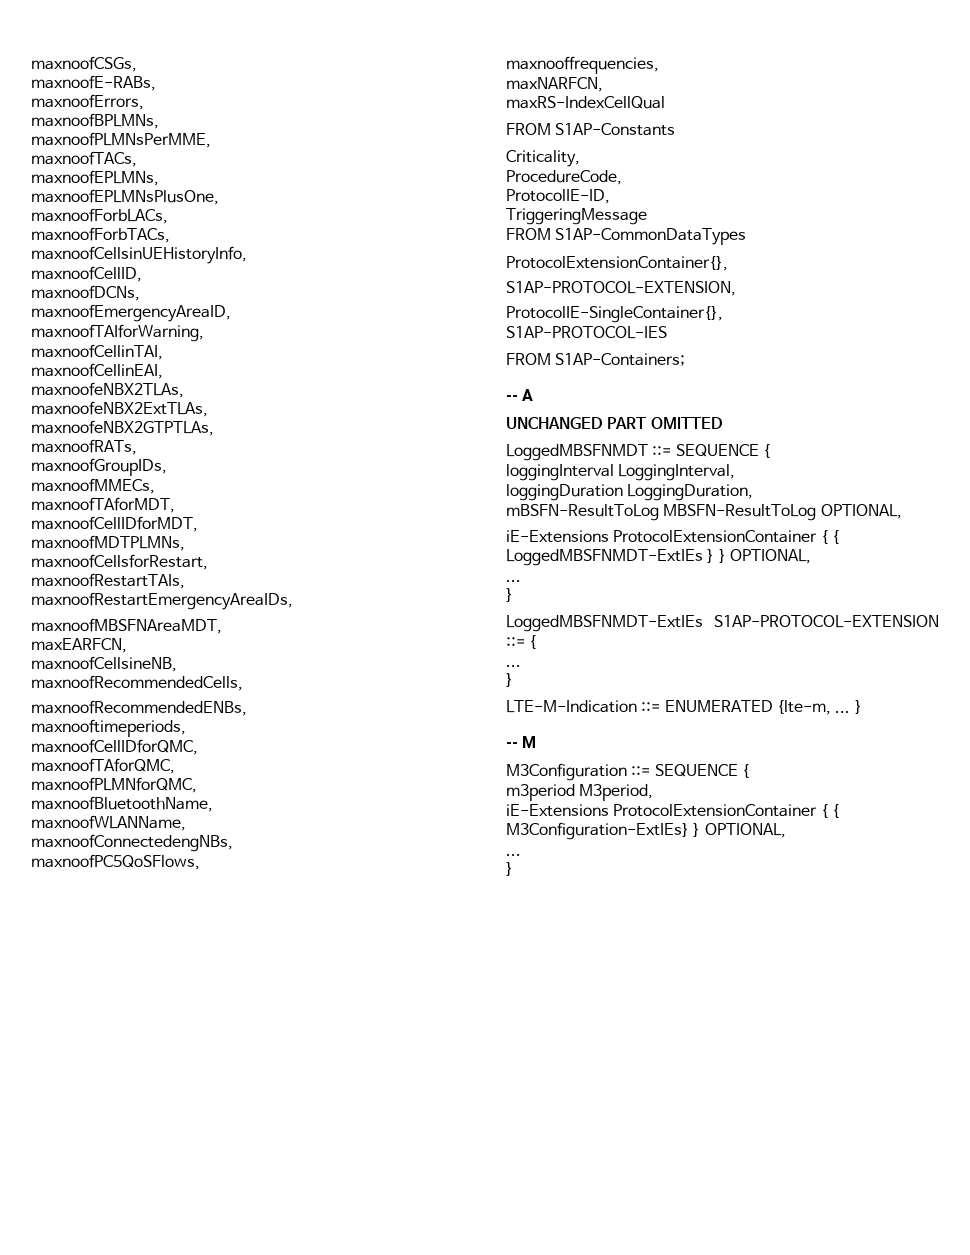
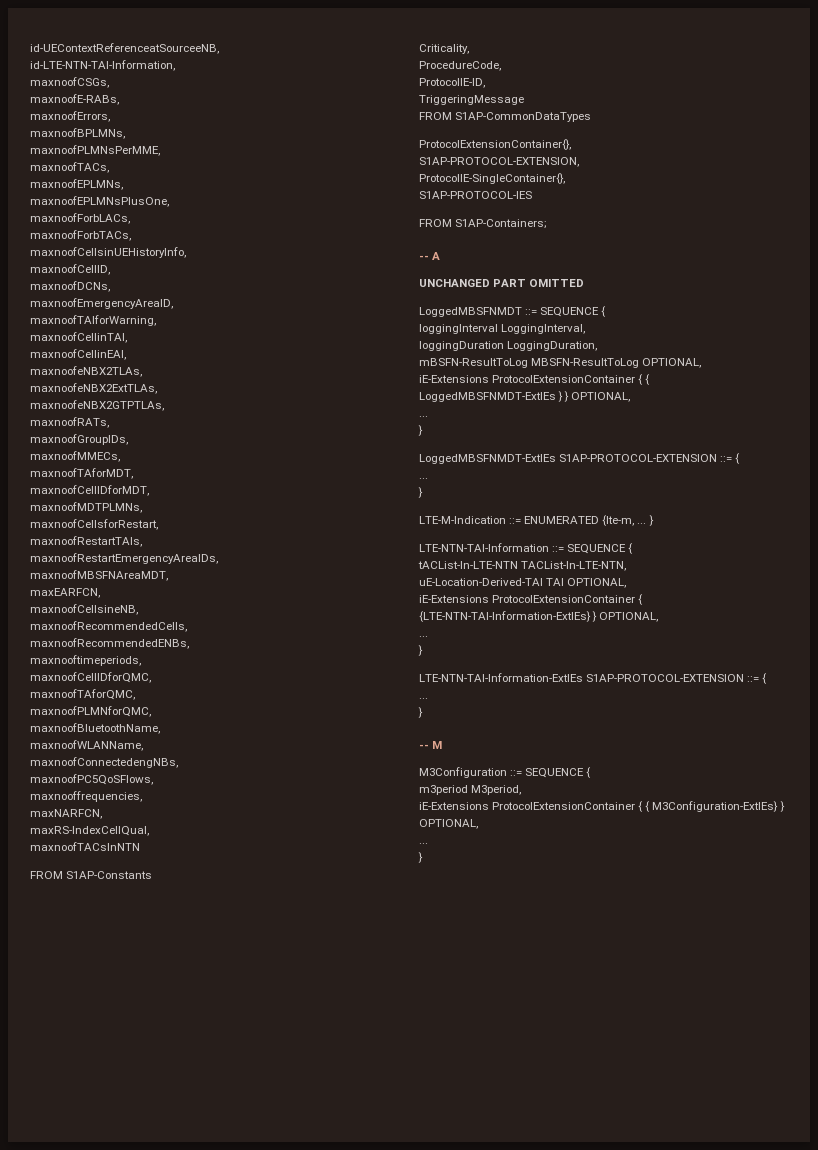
(31, 64) none -> [30,43,219,54] [30,60,175,71] id-UEContextReferenceatSourceeNB, // id-LTE-NTN-TAI-Information, //
[506,96,665,109] maxRS-IndexCellQual -> [30,826,149,836] [30,842,140,851] maxRS-IndexCellQual, // maxnoofTACsInNTN
(862, 707) none -> [419,543,634,554] [418,561,627,571] [419,578,627,588] [419,594,644,605] [419,611,659,622] [419,636,428,637] [418,645,423,656] [419,673,768,684] [419,698,428,699] [418,707,423,718] // LTE-NTN-TAI-Information ::= SEQUENCE { // tACList-In-LTE-NTN TACList-In-LTE-NTN, // uE-Location-Derived-TAI TAI OPTIONAL, // iE-Extensions ProtocolExtensionContainer { {LTE-NTN-TAI-Information-ExtIEs} } OPTIONAL, // ... // } // LTE-NTN-TAI-Information-ExtIEs S1AP-PROTOCOL-EXTENSION ::= { // ... // }

